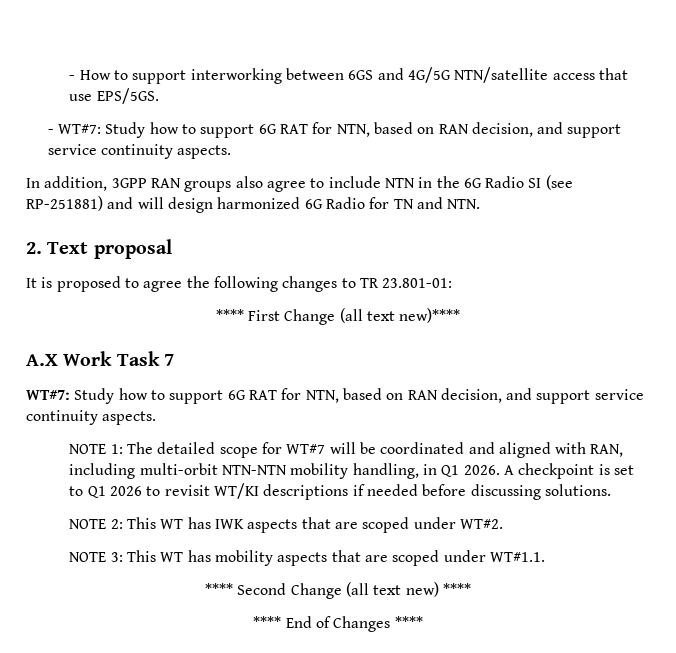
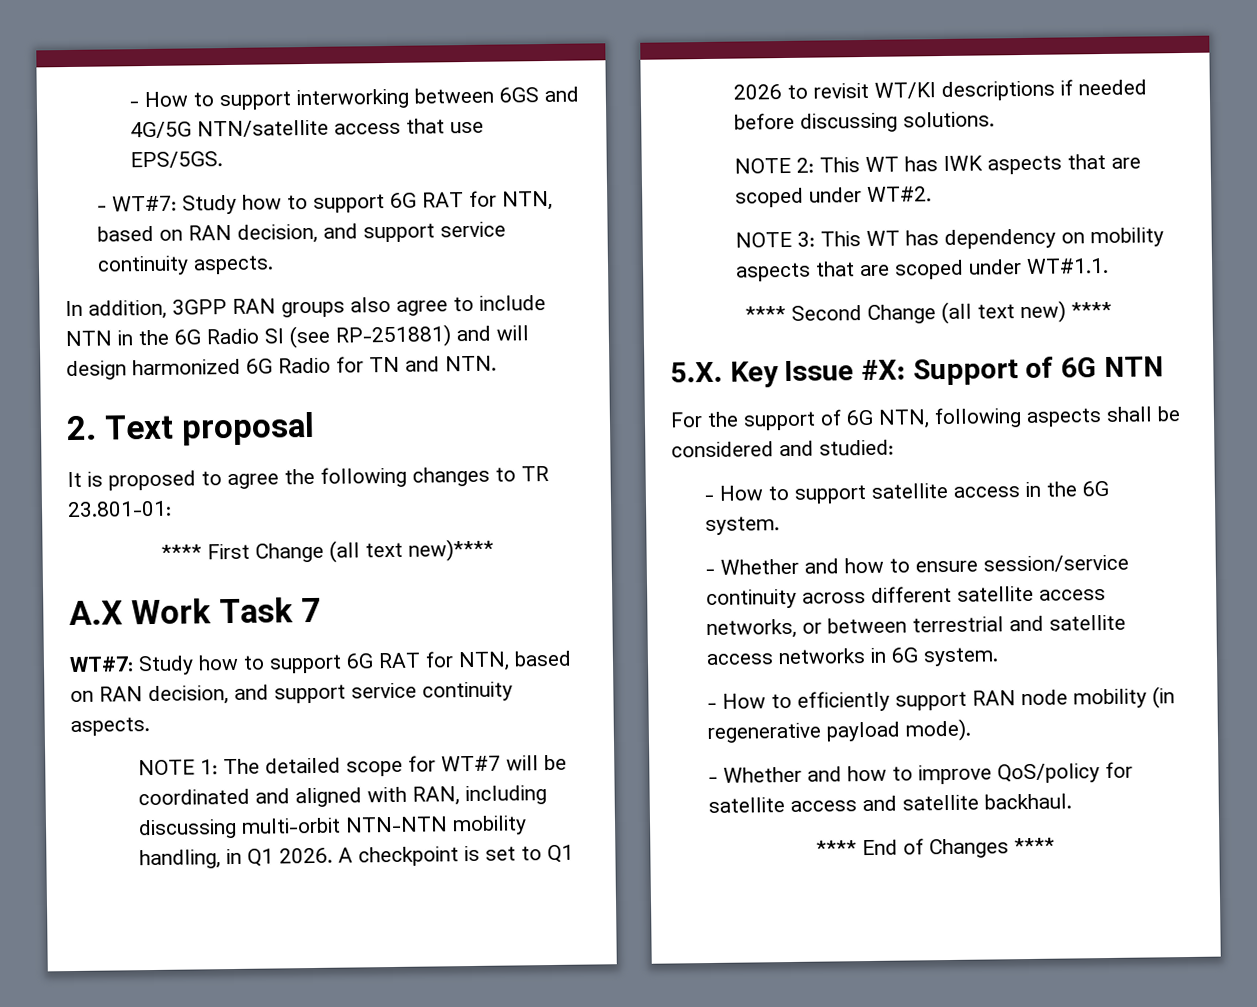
(136, 471) none -> [137,818,237,840] discussing
(211, 556) none -> [943,228,1085,250] dependency on
(471, 589) none -> [670,356,1164,388] [670,406,1181,431] [671,439,894,458] [704,480,1110,504] [705,516,781,536] [705,554,1130,576] [706,585,1107,610] [706,614,1127,640] [706,647,1000,667] [707,686,1176,712] [707,718,973,744] [708,761,1134,785] [708,793,1073,814] // 5.X. Key Issue #X: Support of 6G NTN // For the support of 6G NTN, following aspects shall be considered and studied: // - How to support satellite access in the 6G system. // - Whether and how to ensure session/service continuity across different satellite access networks, or between terrestrial and satellite access networks in 6G system. // - How to efficiently support RAN node mobility (in regenerative payload mode). // - Whether and how to improve QoS/policy for satellite access and satellite backhaul.

